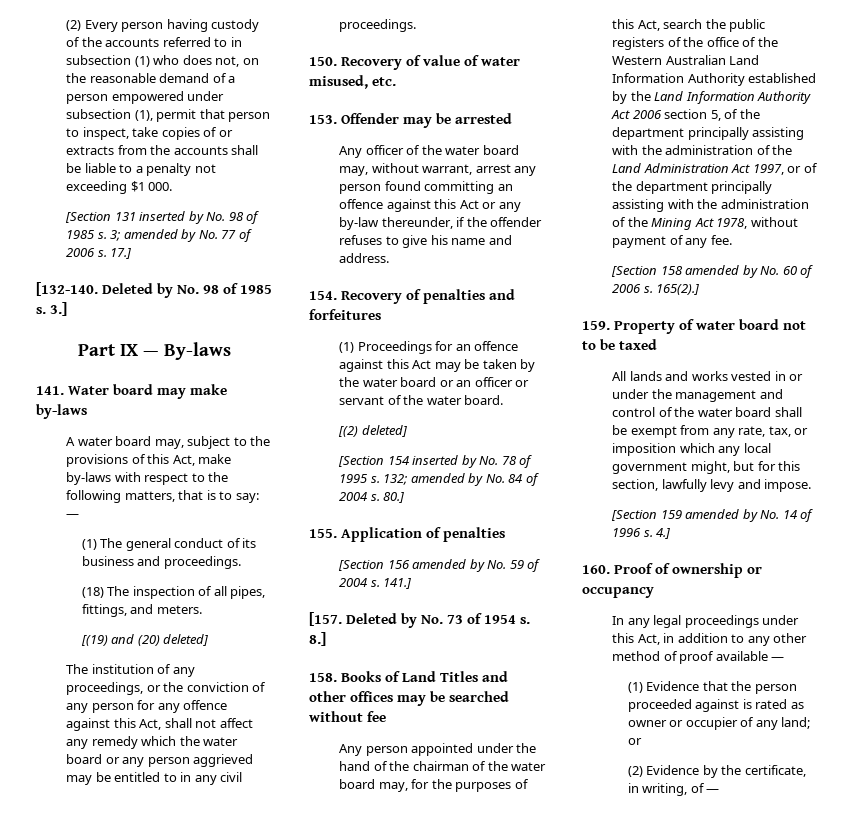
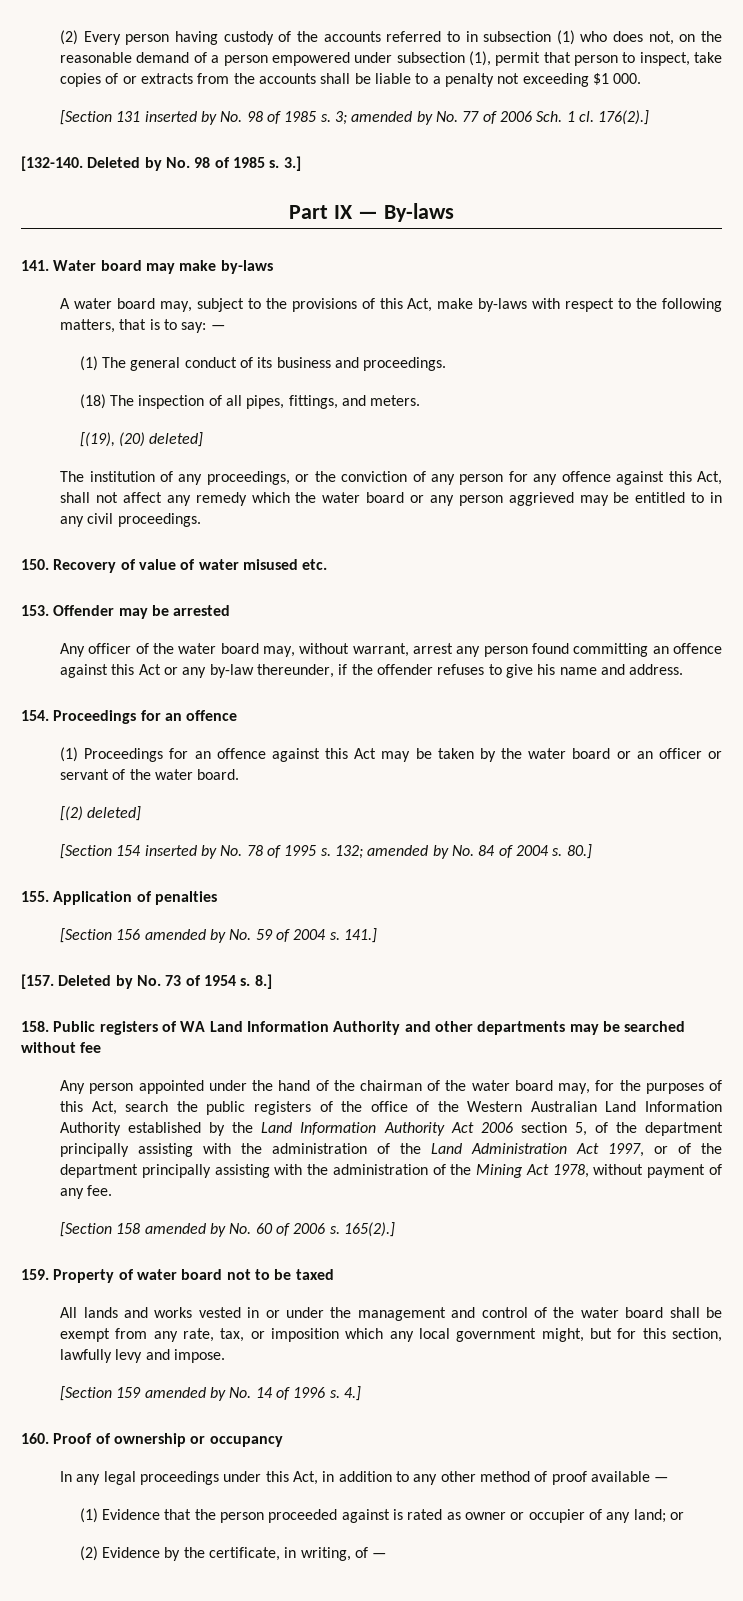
[97,248,132,259] s. 17.] -> [536,110,650,125] Sch. 1 cl. 176(2).]
[80,634,135,646] [(19) and -> [79,432,115,447] [(19),
[309,75,368,89] misused, -> [242,559,298,570] misused
[341,289,516,304] [309,309,381,320] Recovery of penalties and forfeitures -> [53,710,238,724] Proceedings for an offence
[341,671,479,682] Books of Land Titles -> [53,1021,401,1035] Public registers of WA Land Information Authority
[350,691,394,702] offices -> [477,1021,566,1035] departments

